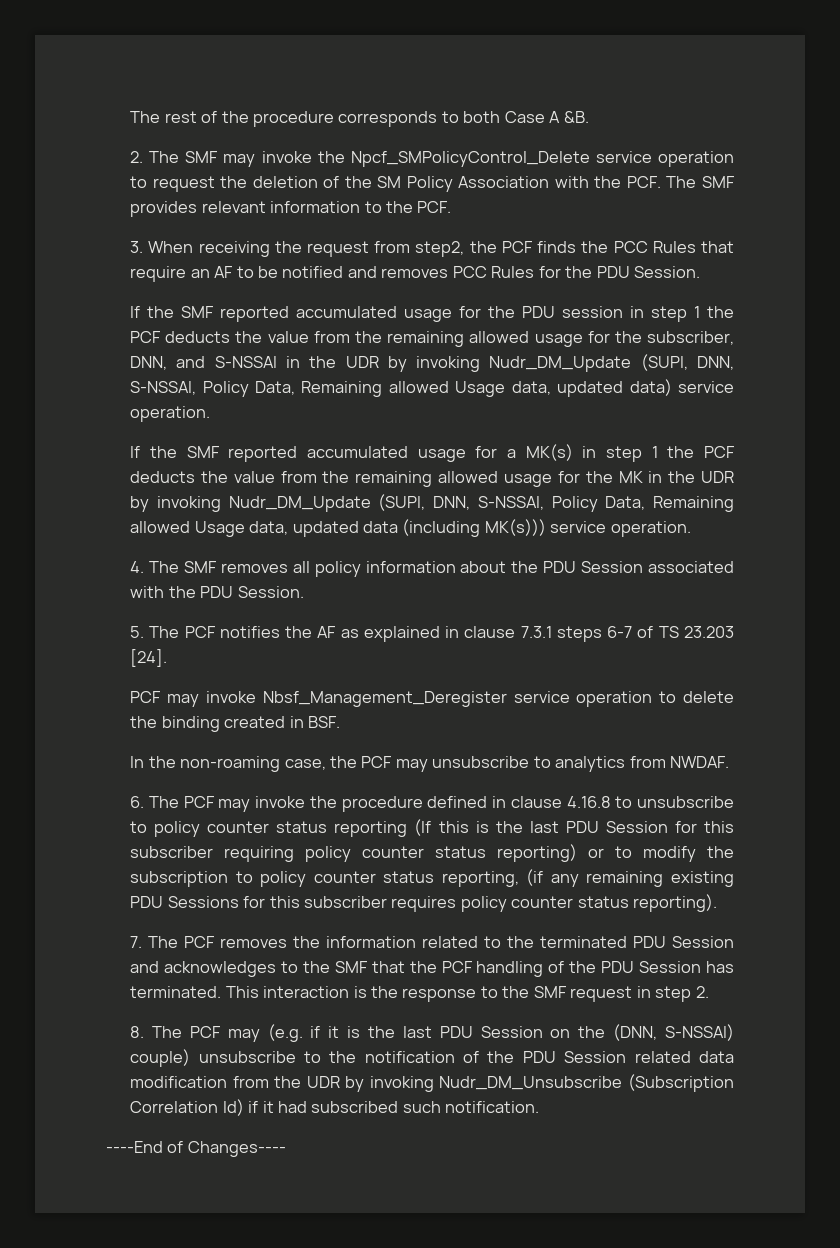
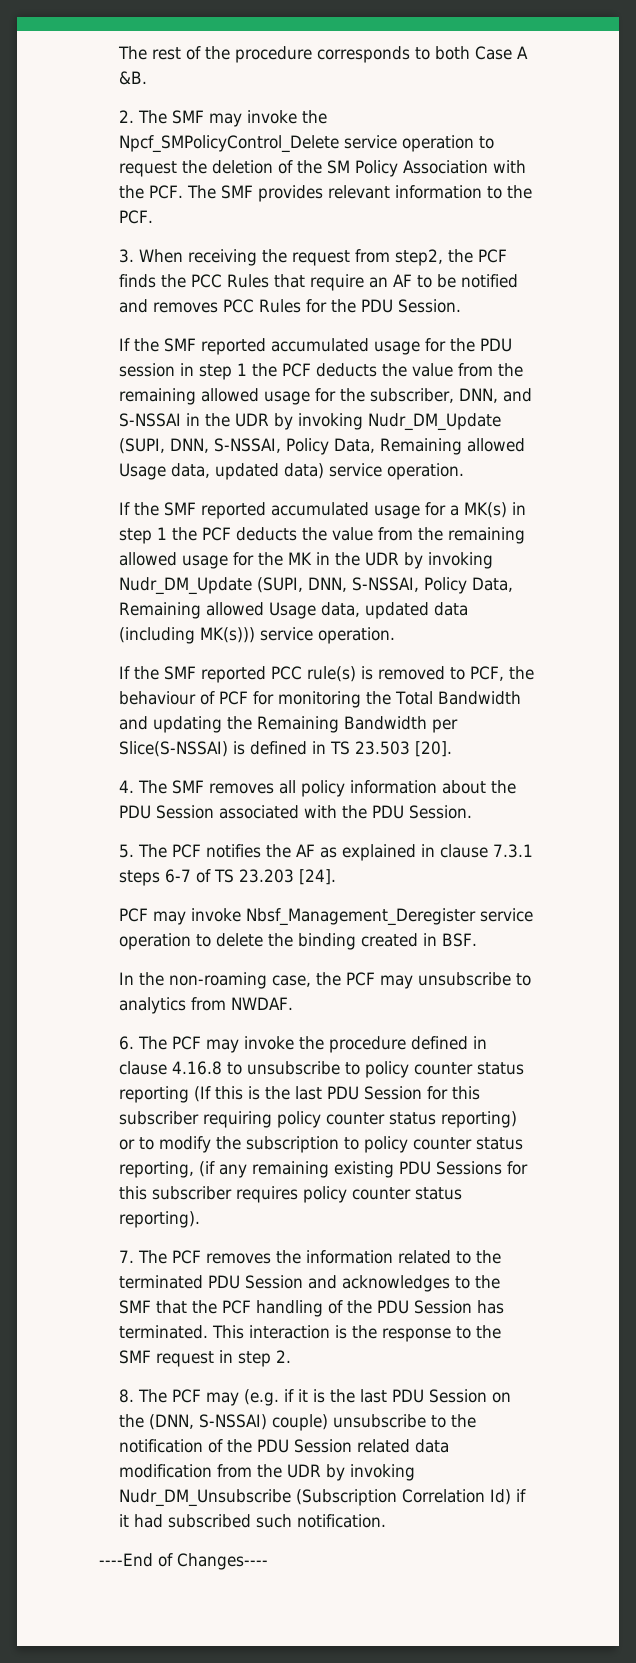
(691, 529) none -> [119,666,535,683] [119,691,522,708] [119,716,459,733] [119,741,453,757] // If the SMF reported PCC rule(s) is removed to PCF, the behaviour of PCF for monitoring the Total Bandwidth and updating the Remaining Bandwidth per Slice(S-NSSAI) is defined in TS 23.503 [20].

